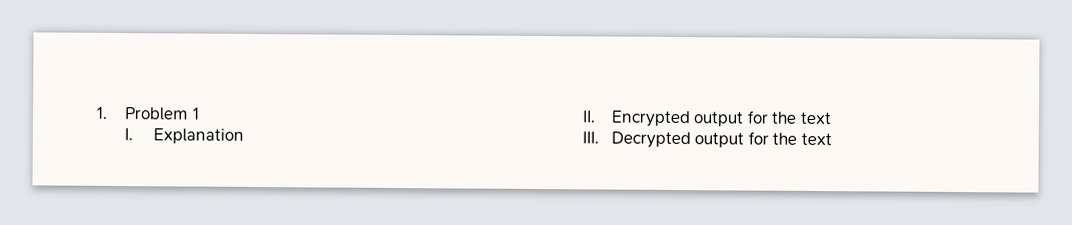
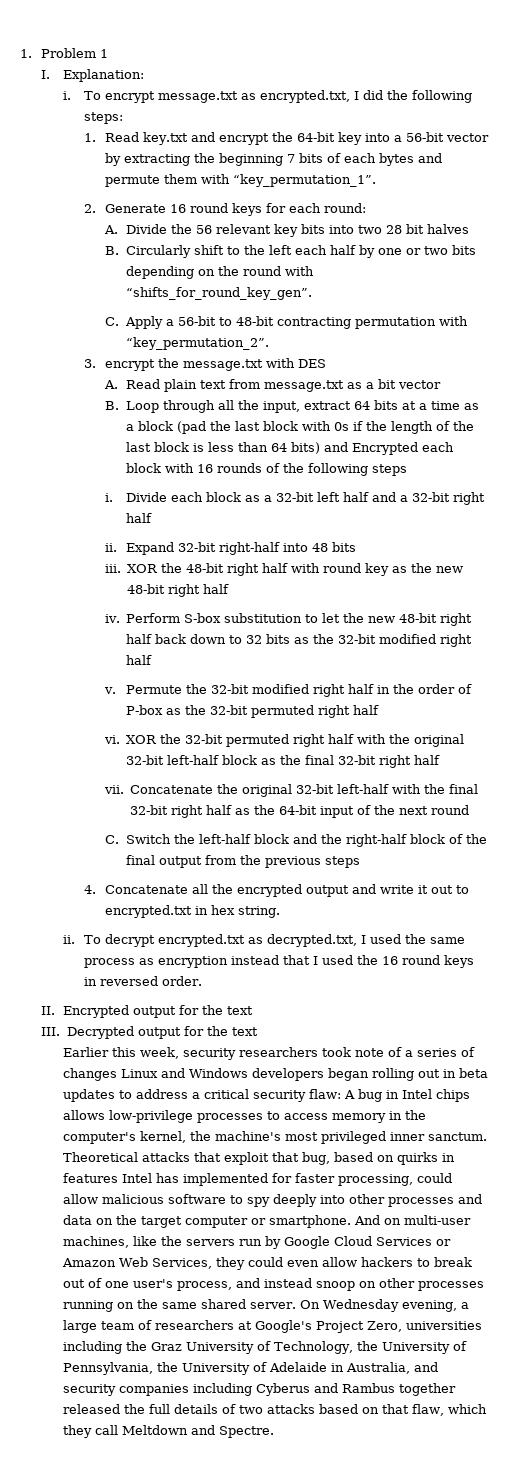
[152,128,244,144] Explanation -> [62,69,144,82] [62,90,472,103] [83,112,123,124] [83,132,490,145] [105,153,443,166] [105,174,377,187] [83,203,367,216] [104,224,470,237] [105,245,477,258] [126,266,315,279] [126,287,313,300] [105,316,469,329] [126,337,270,350] [83,358,327,371] [104,379,442,392] [105,400,480,413] [126,421,475,434] [126,442,455,455] [126,463,408,476] [105,492,486,505] [126,513,153,523] [105,542,357,555] [105,563,464,576] [127,584,230,597] [105,613,473,626] [126,634,473,647] [126,655,153,665] [104,684,473,697] [126,705,380,718] [104,734,465,747] [126,755,441,768] [104,784,479,797] [130,805,470,818] [105,834,488,847] [126,855,361,868] [83,884,470,897] [105,905,281,918] [62,934,465,947] [83,955,474,968] [83,976,202,986] Explanation: // i. To encrypt message.txt as encrypted.txt, I did the following steps: // 1. Read key.txt and encrypt the 64-bit key into a 56-bit vector by extracting the beginning 7 bits of each bytes and permute them with “key_permutation_1”. // 2. Generate 16 round keys for each round: // A. Divide the 56 relevant key bits into two 28 bit halves // B. Circularly shift to the left each half by one or two bits depending on the round with “shifts_for_round_key_gen”. // C. Apply a 56-bit to 48-bit contracting permutation with “key_permutation_2”. // 3. encrypt the message.txt with DES // A. Read plain text from message.txt as a bit vector // B. Loop through all the input, extract 64 bits at a time as a block (pad the last block with 0s if the length of the last block is less than 64 bits) and Encrypted each block with 16 rounds of the following steps // i. Divide each block as a 32-bit left half and a 32-bit right half // ii. Expand 32-bit right-half into 48 bits // iii. XOR the 48-bit right half with round key as the new 48-bit right half // iv. Perform S-box substitution to let the new 48-bit right half back down to 32 bits as the 32-bit modified right half // v. Permute the 32-bit modified right half in the order of P-box as the 32-bit permuted right half // vi. XOR the 32-bit permuted right half with the original 32-bit left-half block as the final 32-bit right half // vii. Concatenate the original 32-bit left-half with the final 32-bit right half as the 64-bit input of the next round // C. Switch the left-half block and the right-half block of the final output from the previous steps // 4. Concatenate all the encrypted output and write it out to encrypted.txt in hex string. // ii. To decrypt encrypted.txt as decrypted.txt, I used the same process as encryption instead that I used the 16 round keys in reversed order.
(832, 139) none -> [62,1047,475,1060] [62,1068,488,1081] [62,1089,470,1102] [62,1110,426,1123] [62,1131,487,1144] [62,1152,455,1165] [62,1173,452,1186] [62,1194,482,1207] [62,1215,471,1228] [62,1236,451,1249] [61,1257,472,1270] [62,1278,484,1291] [62,1299,469,1312] [62,1320,482,1333] [62,1341,467,1354] [62,1362,438,1375] [62,1383,456,1396] [62,1404,487,1416] [62,1425,274,1438] // Earlier this week, security researchers took note of a series of changes Linux and Windows developers began rolling out in beta updates to address a critical security flaw: A bug in Intel chips allows low-privilege processes to access memory in the computer's kernel, the machine's most privileged inner sanctum. Theoretical attacks that exploit that bug, based on quirks in features Intel has implemented for faster processing, could allow malicious software to spy deeply into other processes and data on the target computer or smartphone. And on multi-user machines, like the servers run by Google Cloud Services or Amazon Web Services, they could even allow hackers to break out of one user's process, and instead snoop on other processes running on the same shared server. On Wednesday evening, a large team of researchers at Google's Project Zero, universities including the Graz University of Technology, the University of Pennsylvania, the University of Adelaide in Australia, and security companies including Cyberus and Rambus together released the full details of two attacks based on that flaw, which they call Meltdown and Spectre.

